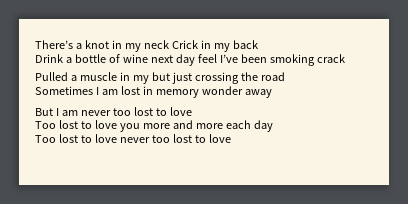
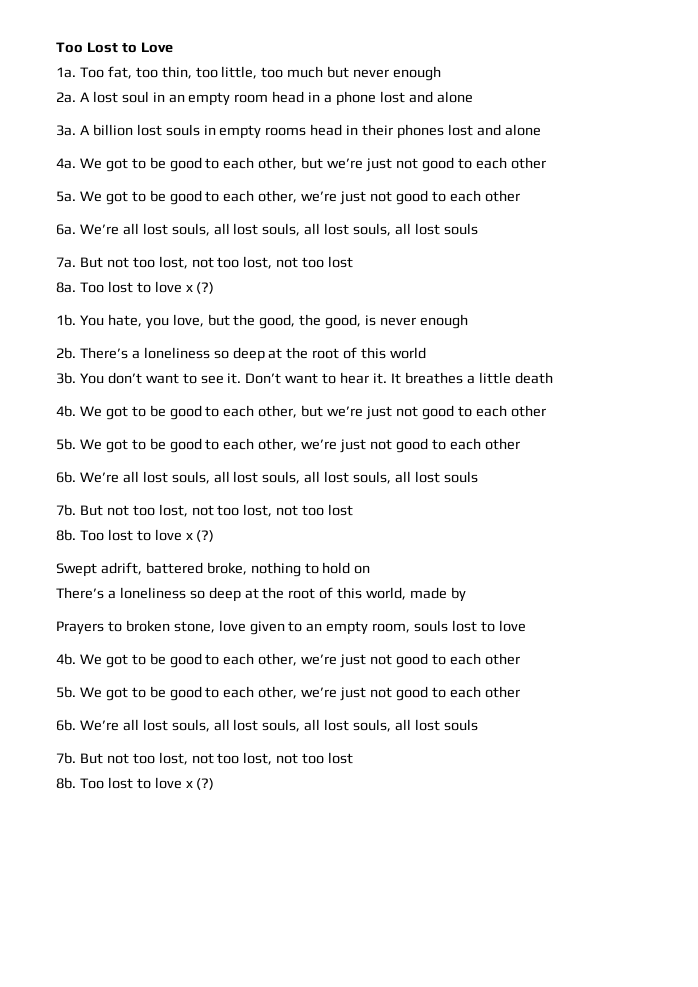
[35,40,258,52] [35,54,345,66] [35,72,285,84] [35,86,272,98] [35,107,192,116] [35,120,273,132] [35,134,231,143] There’s a knot in my neck Crick in my back // Drink a bottle of wine next day feel I’ve been smoking crack // Pulled a muscle in my but just crossing the road // Sometimes I am lost in memory wonder away // But I am never too lost to love // Too lost to love you more and more each day // Too lost to love never too lost to love -> [56,42,173,53] [56,66,442,81] [56,91,473,106] [56,124,541,139] [56,157,546,172] [56,190,520,205] [56,223,478,236] [56,256,354,269] [56,281,215,294] [56,314,468,329] [56,347,427,362] [56,372,553,384] [56,405,546,420] [56,438,520,453] [56,471,478,484] [56,504,354,517] [56,529,215,542] [56,562,371,577] [56,587,466,602] [56,620,526,635] [56,653,520,668] [56,686,520,701] [56,719,478,732] [56,752,354,765] [56,777,215,790] Too Lost to Love // 1a. Too fat, too thin, too little, too much but never enough // 2a. A lost soul in an empty room head in a phone lost and alone // 3a. A billion lost souls in empty rooms head in their phones lost and alone // 4a. We got to be good to each other, but we’re just not good to each other // 5a. We got to be good to each other, we’re just not good to each other // 6a. We’re all lost souls, all lost souls, all lost souls, all lost souls // 7a. But not too lost, not too lost, not too lost // 8a. Too lost to love x (?) // 1b. You hate, you love, but the good, the good, is never enough // 2b. There’s a loneliness so deep at the root of this world // 3b. You don’t want to see it. Don’t want to hear it. It breathes a little death // 4b. We got to be good to each other, but we’re just not good to each other // 5b. We got to be good to each other, we’re just not good to each other // 6b. We’re all lost souls, all lost souls, all lost souls, all lost souls // 7b. But not too lost, not too lost, not too lost // 8b. Too lost to love x (?) // Swept adrift, battered broke, nothing to hold on // There’s a loneliness so deep at the root of this world, made by // Prayers to broken stone, love given to an empty room, souls lost to love // 4b. We got to be good to each other, we’re just not good to each other // 5b. We got to be good to each other, we’re just not good to each other // 6b. We’re all lost souls, all lost souls, all lost souls, all lost souls // 7b. But not too lost, not too lost, not too lost // 8b. Too lost to love x (?)

